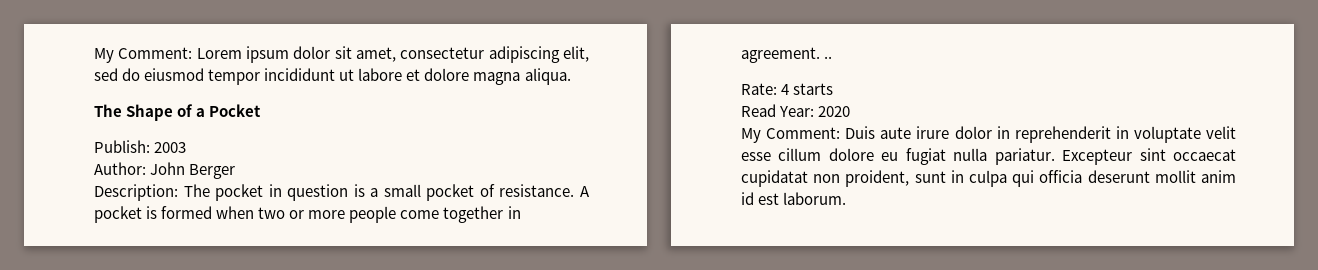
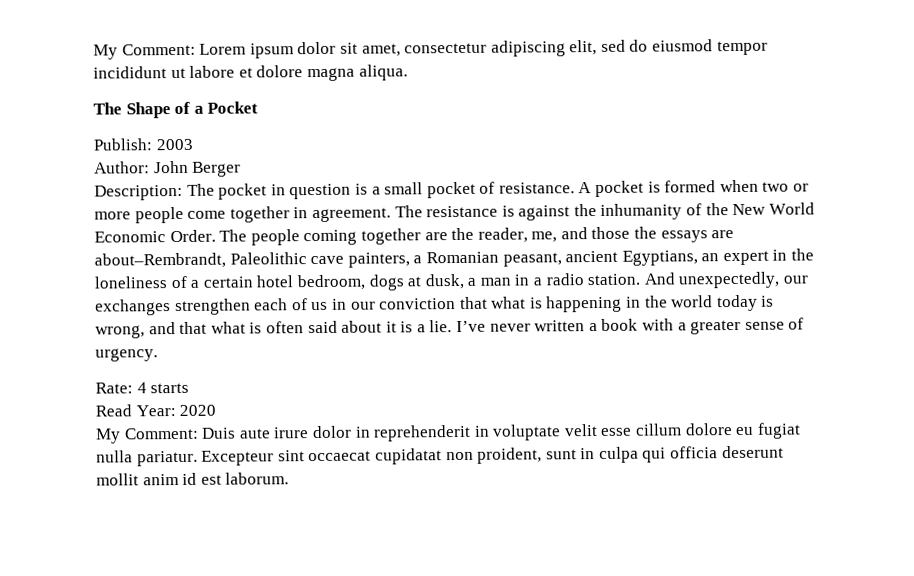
[824,56,833,59] .. -> [394,202,815,221] [94,226,735,246] [94,248,815,269] [94,271,809,291] [95,294,775,316] [95,317,805,339] [95,348,158,362] The resistance is against the inhumanity of the New World Economic Order. The people coming together are the reader, me, and those the essays are about–Rembrandt, Paleolithic cave painters, a Romanian peasant, ancient Egyptians, an expert in the loneliness of a certain hotel bedroom, dogs at dusk, a man in a radio station. And unexpectedly, our exchanges strengthen each of us in our conviction that what is happening in the world today is wrong, and that what is often said about it is a lie. I’ve never written a book with a greater sense of urgency.

